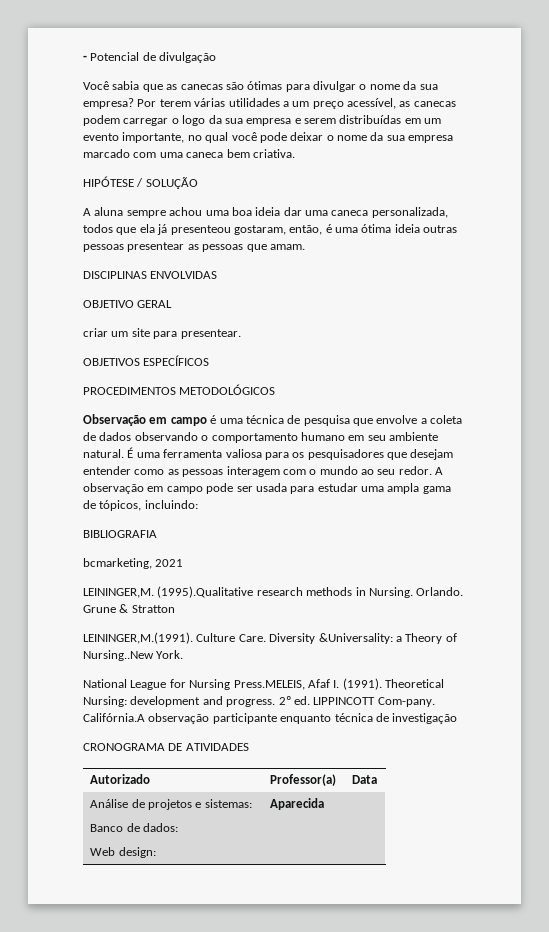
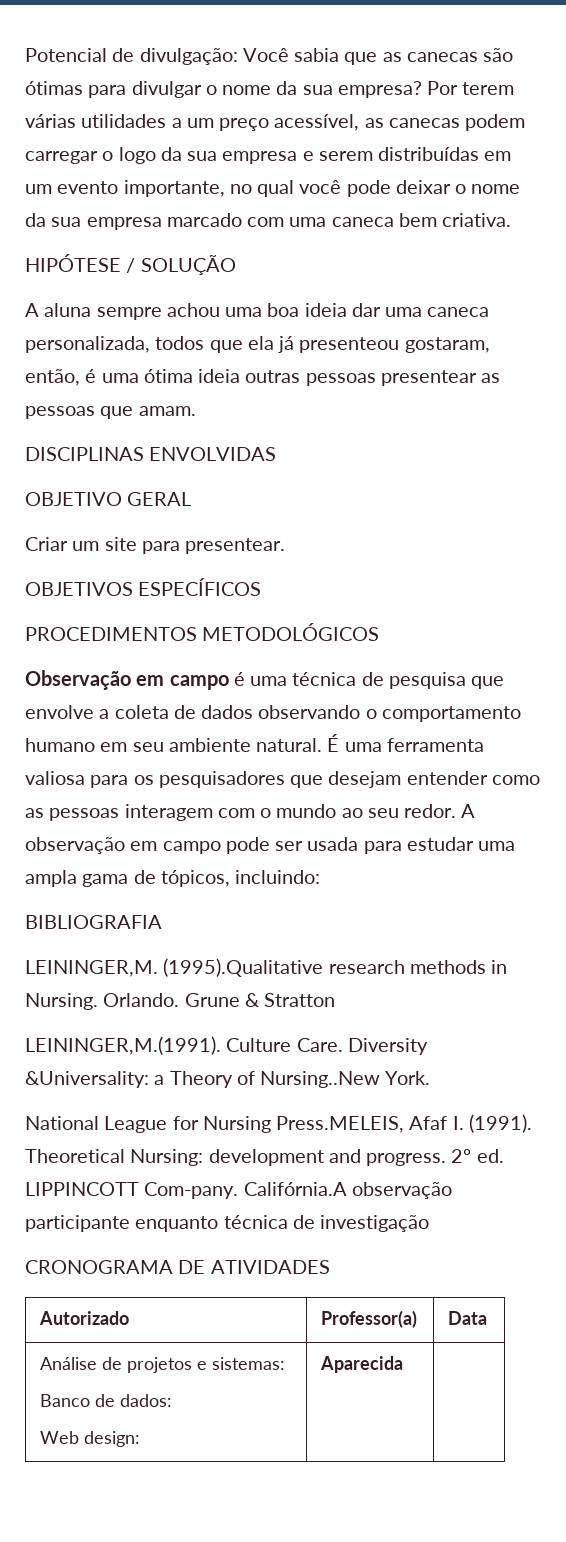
[83,55,87,61] - -> (25, 55) none
[159,52,217,63] divulgação // -> [139,48,238,65] divulgação:
[83,328,108,337] criar -> [25,537,68,551] Criar
[83,558,184,569] // bcmarketing, 2021 -> (162, 922) none

